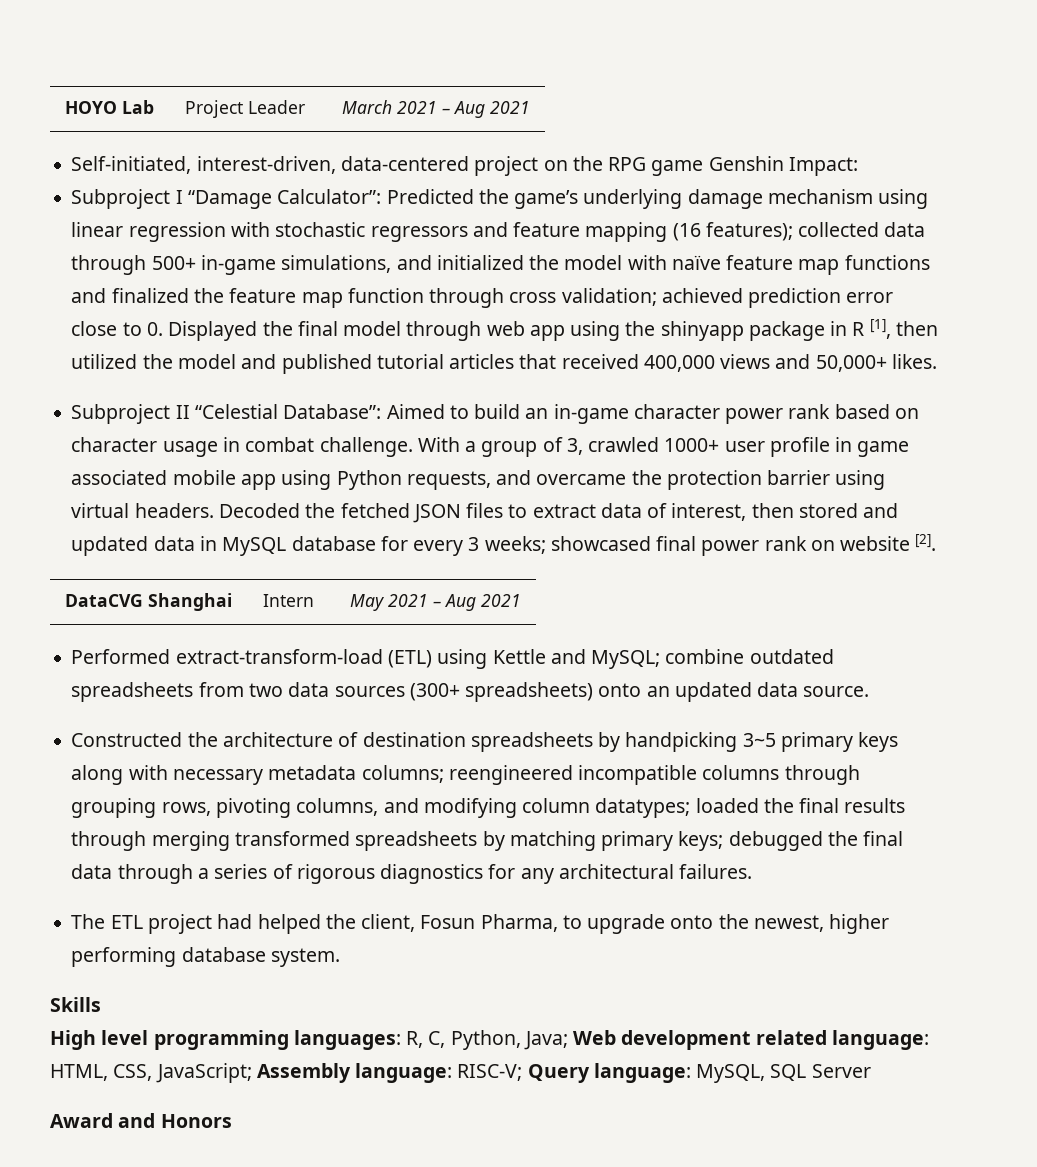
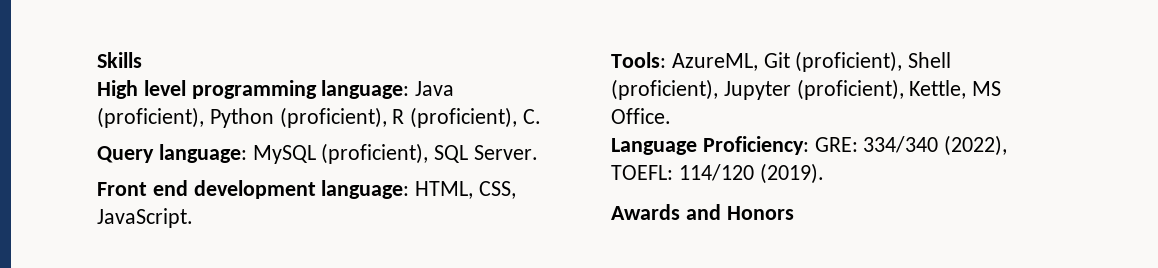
[64,100,154,114] [184,100,305,118] [342,100,531,118] [71,156,858,176] [71,189,929,209] [71,222,926,242] [71,255,930,275] [71,288,894,308] [71,319,938,341] [71,354,937,374] [71,404,919,424] [71,437,910,457] [71,470,886,490] [71,503,899,523] [71,534,937,556] [64,593,232,611] [262,594,314,607] [350,594,522,611] [71,649,834,669] [71,682,870,702] [71,732,899,752] [71,765,860,785] [71,798,906,818] [71,831,904,851] [71,864,753,884] [71,914,890,934] [71,947,340,967] [50,997,101,1012] [50,1030,929,1050] [50,1063,871,1083] [50,1113,113,1128] HOYO Lab | Project Leader | March 2021 – Aug 2021 // Self-initiated, interest-driven, data-centered project on the RPG game Genshin Impact: // Subproject I “Damage Calculator”: Predicted the game’s underlying damage mechanism using linear regression with stochastic regressors and feature mapping (16 features); collected data through 500+ in-game simulations, and initialized the model with naïve feature map functions and finalized the feature map function through cross validation; achieved prediction error close to 0. Displayed the final model through web app using the shinyapp package in R [1], then utilized the model and published tutorial articles that received 400,000 views and 50,000+ likes. // Subproject II “Celestial Database”: Aimed to build an in-game character power rank based on character usage in combat challenge. With a group of 3, crawled 1000+ user profile in game associated mobile app using Python requests, and overcame the protection barrier using virtual headers. Decoded the fetched JSON files to extract data of interest, then stored and updated data in MySQL database for every 3 weeks; showcased final power rank on website [2]. // DataCVG Shanghai | Intern | May 2021 – Aug 2021 // Performed extract-transform-load (ETL) using Kettle and MySQL; combine outdated spreadsheets from two data sources (300+ spreadsheets) onto an updated data source. // Constructed the architecture of destination spreadsheets by handpicking 3~5 primary keys along with necessary metadata columns; reengineered incompatible columns through grouping rows, pivoting columns, and modifying column datatypes; loaded the final results through merging transformed spreadsheets by matching primary keys; debugged the final data through a series of rigorous diagnostics for any architectural failures. // The ETL project had helped the client, Fosun Pharma, to upgrade onto the newest, higher performing database system. // Skills // High level programming languages: R, C, Python, Java; Web development related language: HTML, CSS, JavaScript; Assembly language: RISC-V; Query language: MySQL, SQL Server // Award -> [97,52,142,68] [97,80,455,99] [97,107,542,128] [97,143,539,164] [97,180,517,199] [97,208,193,228] [611,51,952,72] [611,79,1002,100] [611,108,671,124] [611,135,1008,156] [611,163,824,184] [611,204,680,220] Skills // High level programming language: Java (proficient), Python (proficient), R (proficient), C. // Query language: MySQL (proficient), SQL Server. // Front end development language: HTML, CSS, JavaScript. // Tools: AzureML, Git (proficient), Shell (proficient), Jupyter (proficient), Kettle, MS Office. // Language Proficiency: GRE: 334/340 (2022), TOEFL: 114/120 (2019). // Awards

